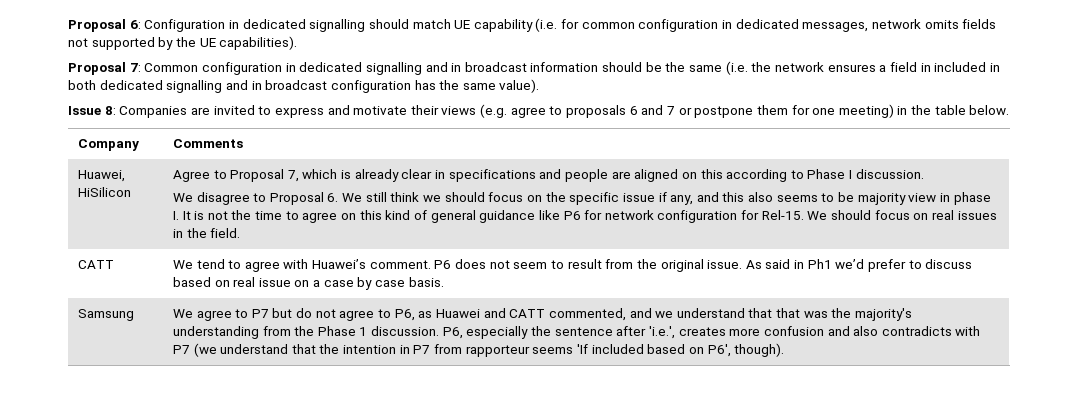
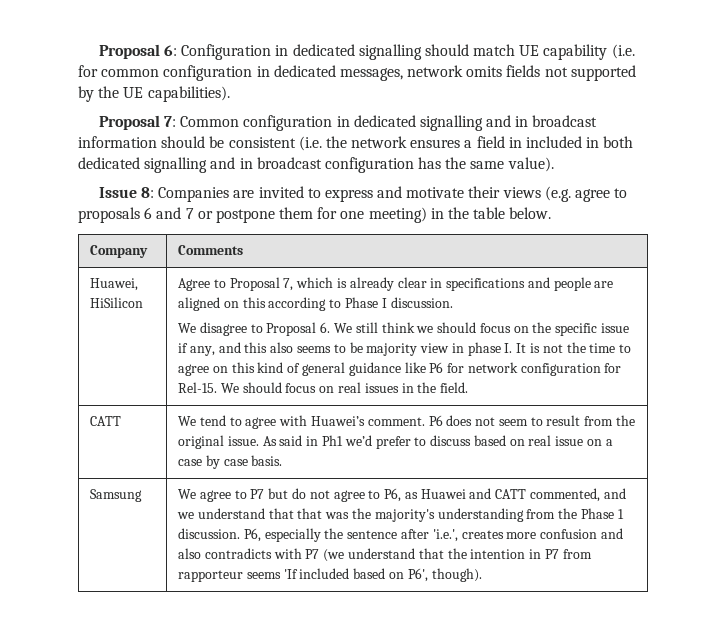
[665,62,723,72] the same -> [228,137,296,148] consistent

